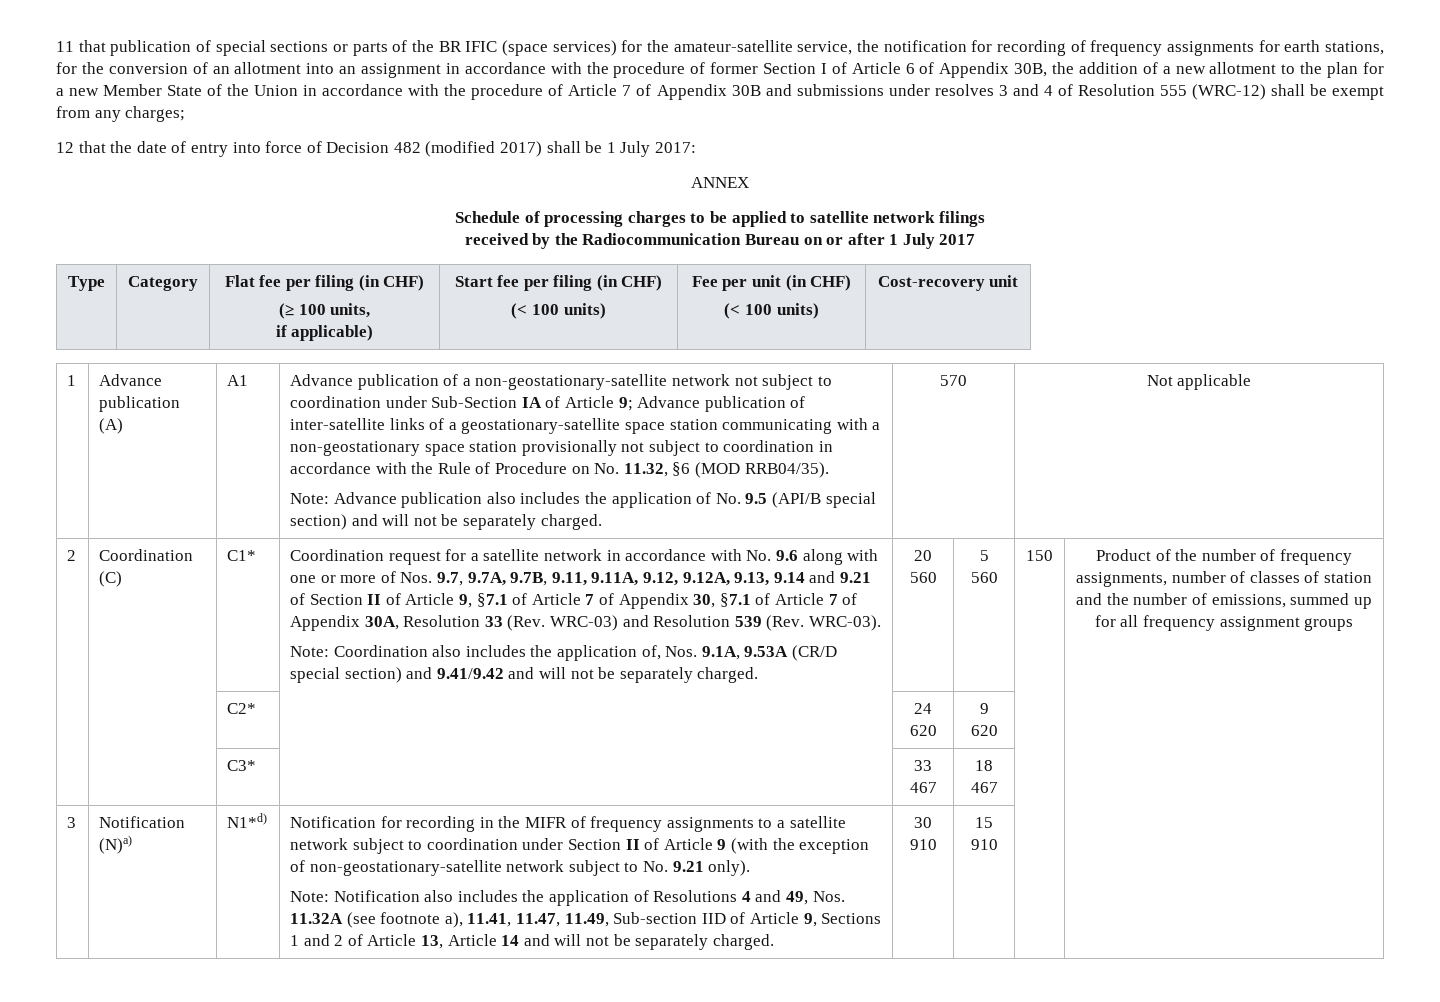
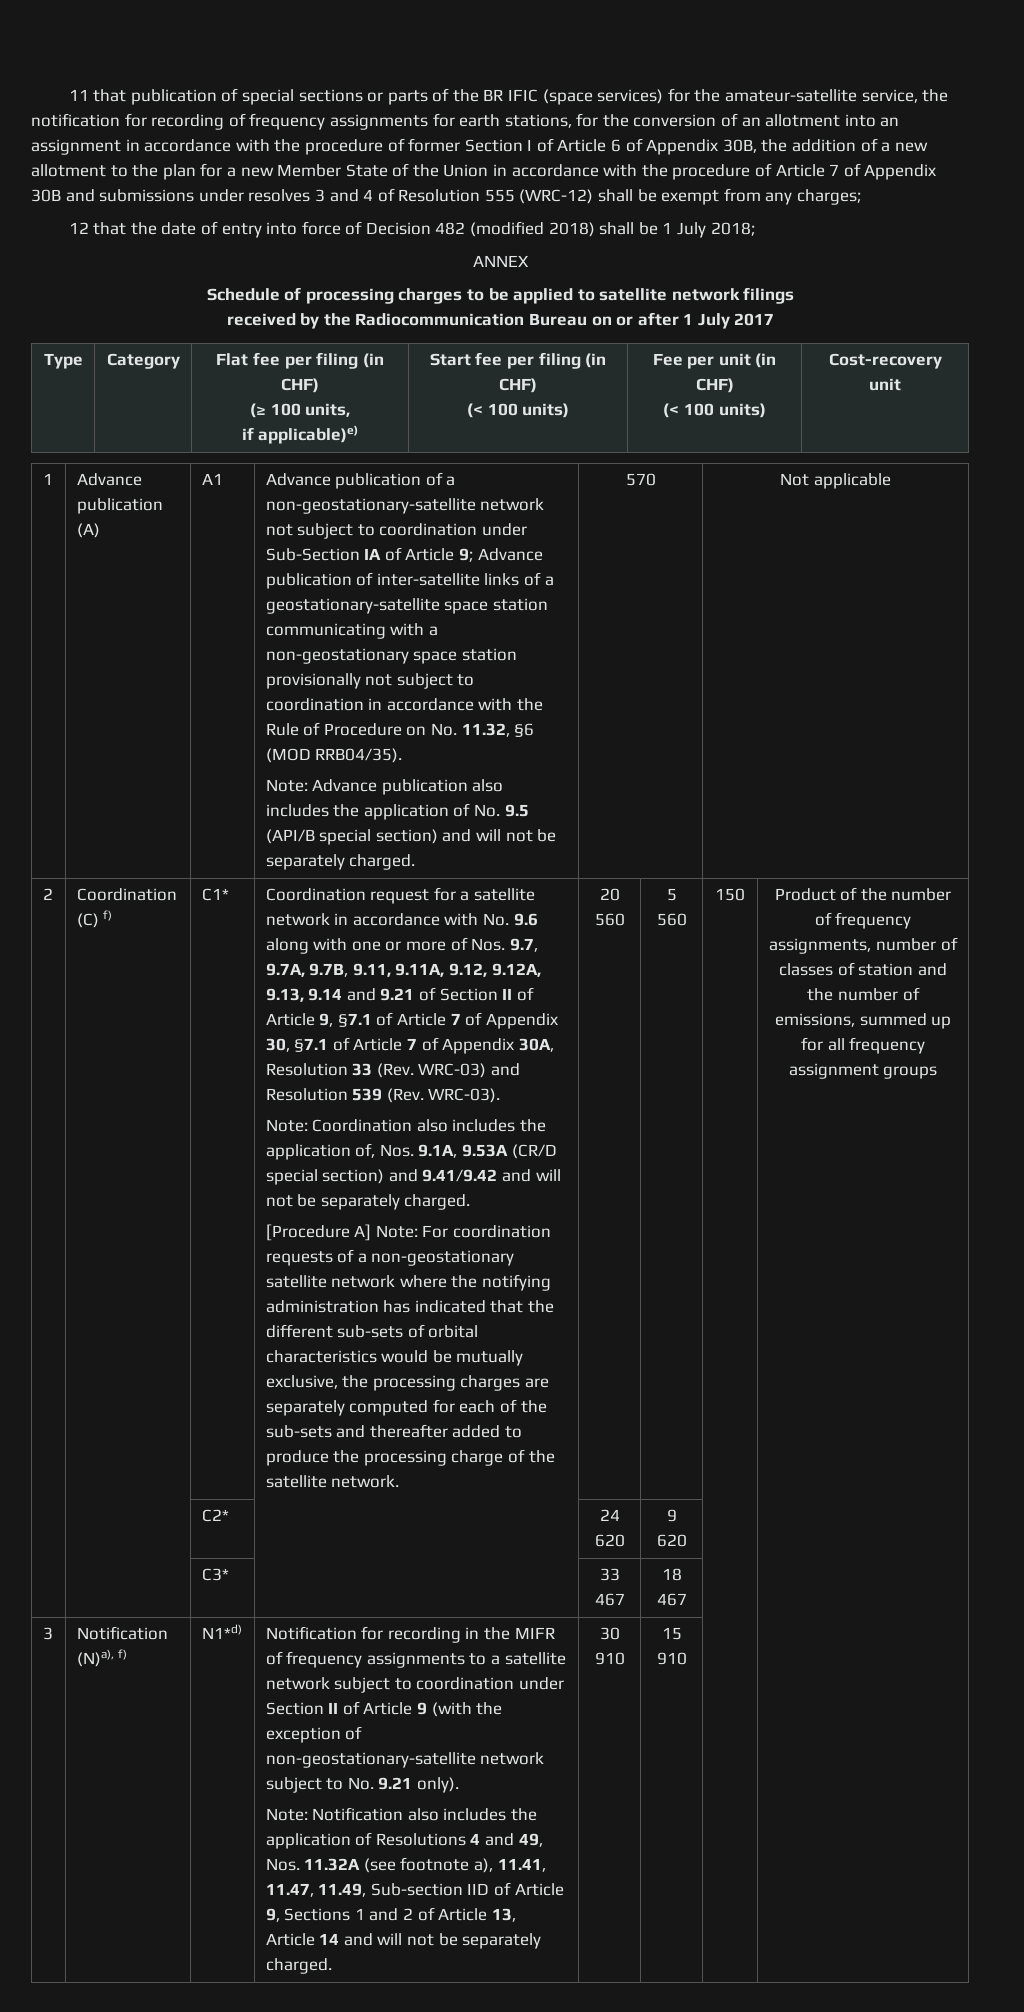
[500,141,543,157] 2017) -> [548,222,595,237] 2018)
[655,142,697,153] 2017: -> [710,222,755,236] 2018;
[291,325,374,341] applicable) -> [258,425,359,444] applicable)e)
(123, 579) none -> [103,910,113,921] f)
(759, 675) none -> [265,1224,552,1241] [265,1249,515,1266] [265,1274,552,1291] [265,1300,555,1313] [265,1324,479,1338] [265,1350,524,1366] [265,1375,550,1391] [265,1399,547,1416] [265,1424,523,1438] [265,1449,555,1466] [265,1475,400,1488] // [Procedure A] Note: For coordination requests of a non-geostationary satellite network where the notifying administration has indicated that the different sub-sets of orbital characteristics would be mutually exclusive, the processing charges are separately computed for each of the sub-sets and thereafter added to produce the processing charge of the satellite network.
[99,835,133,854] (N)a) -> [76,1649,128,1667] (N)a), f)

